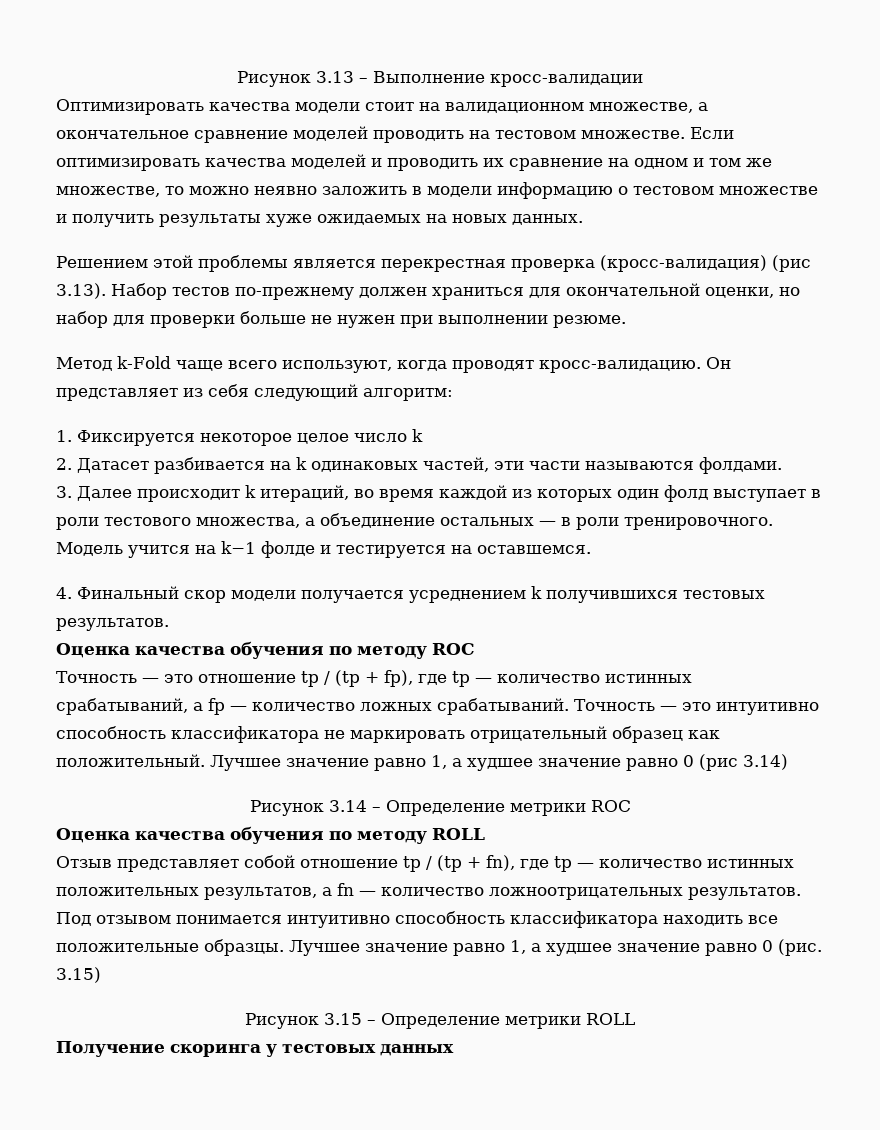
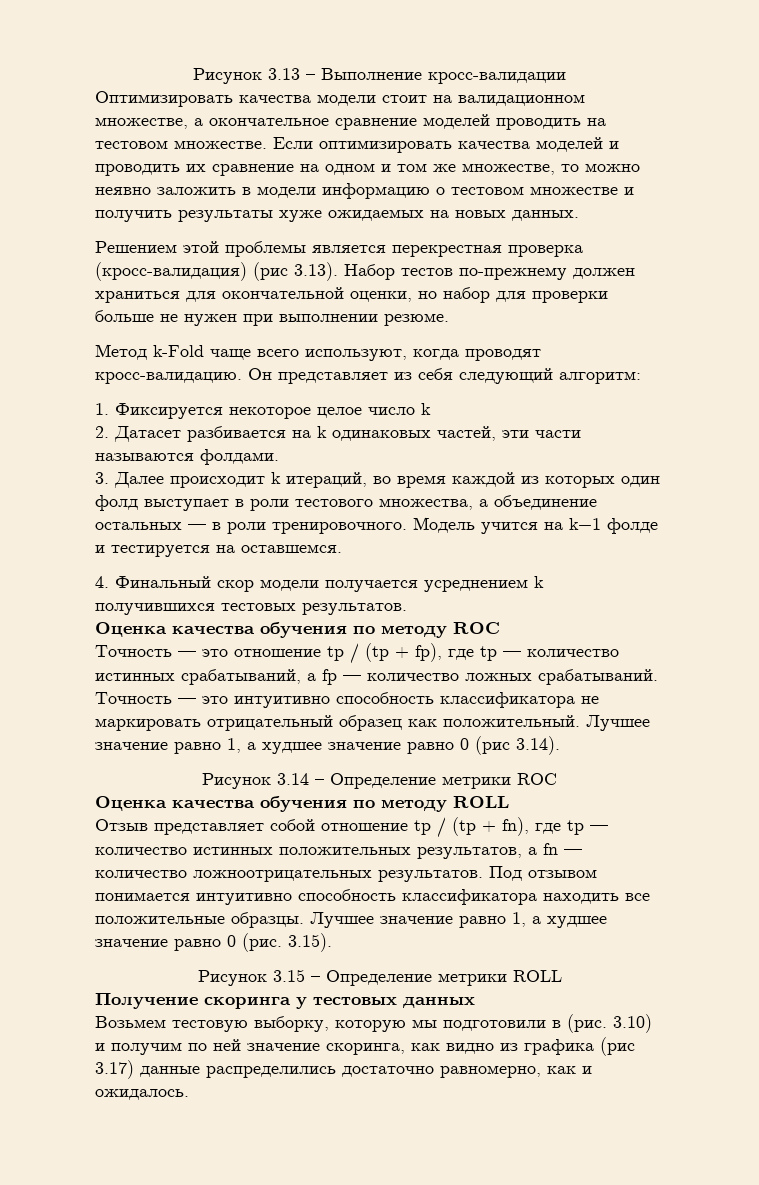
[743,754,788,770] 3.14) -> [516,736,560,755] 3.14).
[56,967,101,983] 3.15) -> [288,933,332,952] 3.15).
(454, 1050) none -> [95,1014,652,1033] [95,1037,635,1056] [95,1060,592,1079] [95,1089,189,1100] // Возьмем тестовую выборку, которую мы подготовили в (рис. 3.10) и получим по ней значение скоринга, как видно из графика (рис 3.17) данные распределились достаточно равномерно, как и ожидалось.

